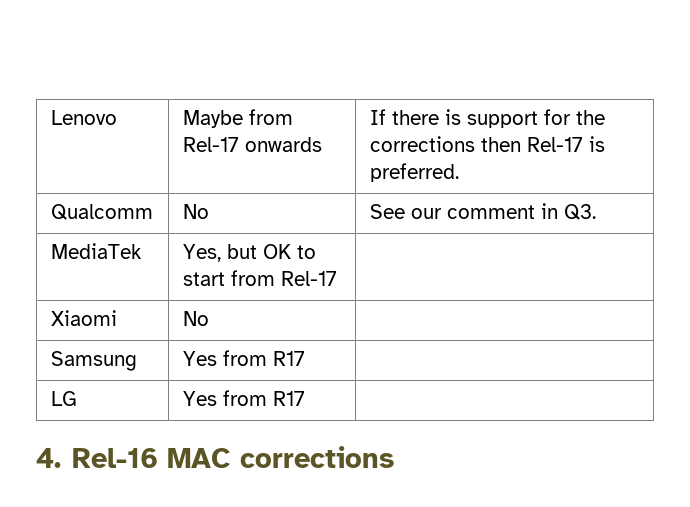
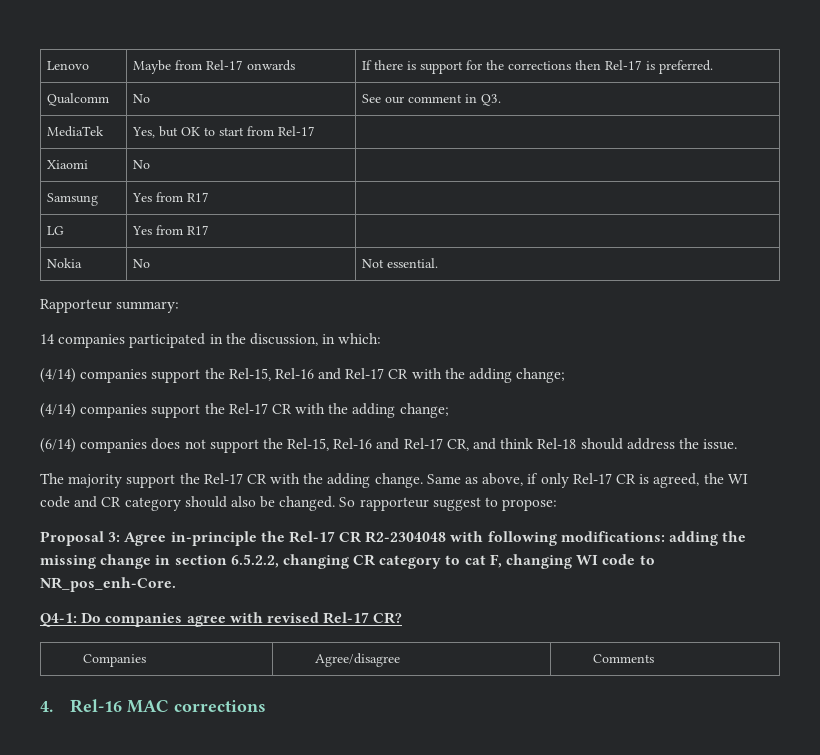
(305, 398) none -> [46,258,82,268] [132,259,150,268] [361,258,438,268] [40,299,180,313] [40,333,382,348] [40,368,566,383] [40,403,449,418] [40,438,738,453] [40,473,748,488] [40,496,558,511] [40,531,747,546] [40,554,655,569] [40,577,176,592] [40,612,403,627] [82,654,146,667] [314,653,400,667] [592,654,654,663] // Nokia | No | Not essential. // Rapporteur summary: // 14 companies participated in the discussion, in which: // (4/14) companies support the Rel-15, Rel-16 and Rel-17 CR with the adding change; // (4/14) companies support the Rel-17 CR with the adding change; // (6/14) companies does not support the Rel-15, Rel-16 and Rel-17 CR, and think Rel-18 should address the issue. // The majority support the Rel-17 CR with the adding change. Same as above, if only Rel-17 CR is agreed, the WI code and CR category should also be changed. So rapporteur suggest to propose: // Proposal 3: Agree in-principle the Rel-17 CR R2-2304048 with following modifications: adding the missing change in section 6.5.2.2, changing CR category to cat F, changing WI code to NR_pos_enh-Core. // Q4-1: Do companies agree with revised Rel-17 CR? // Companies | Agree/disagree | Comments

